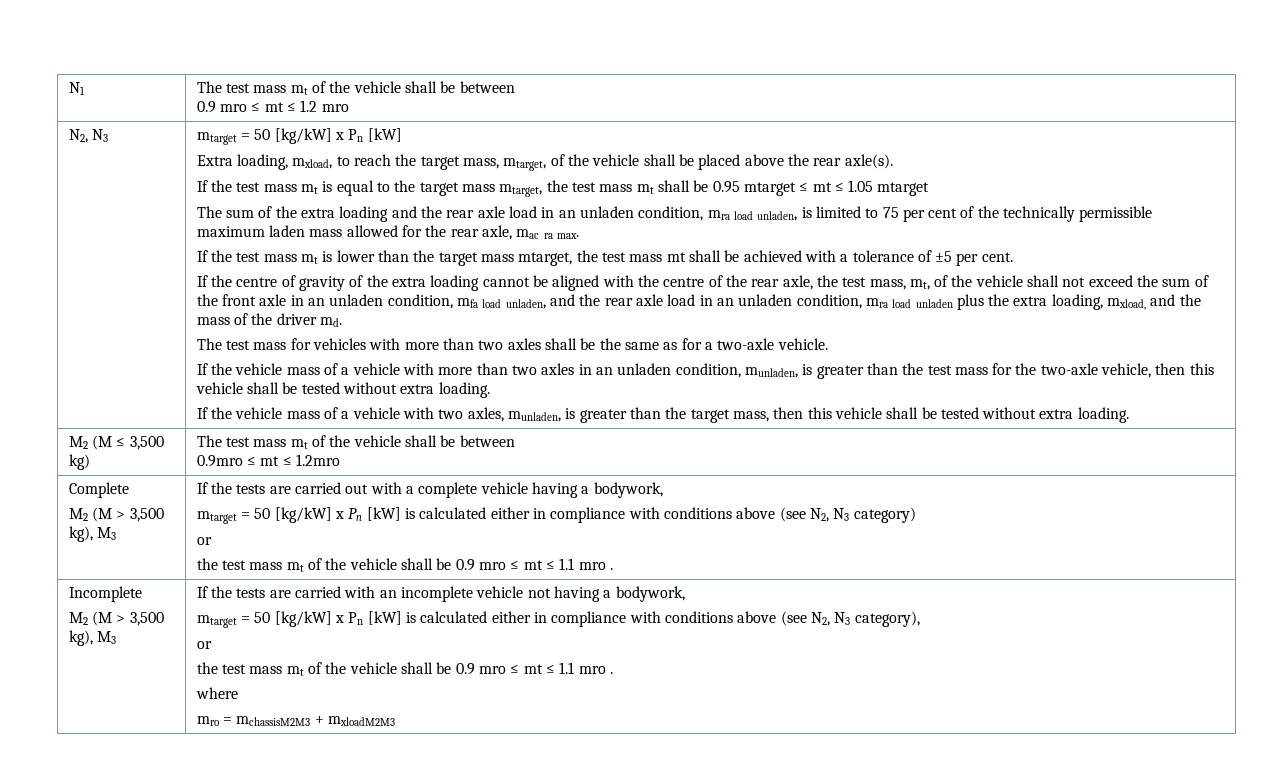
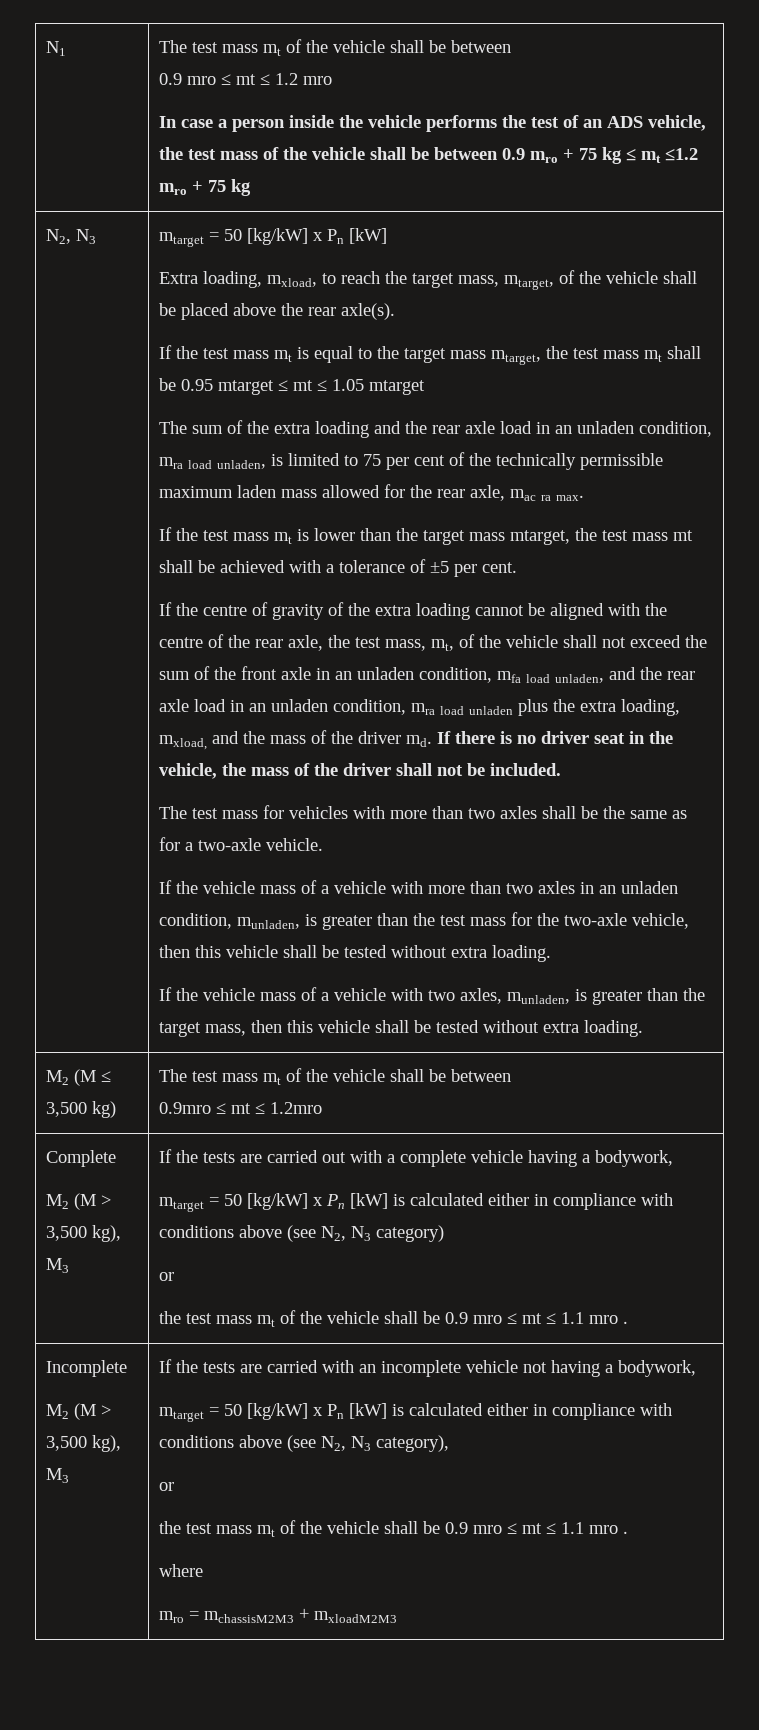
(349, 108) none -> [159,115,707,132] [159,147,699,164] [159,179,252,196] // In case a person inside the vehicle performs the test of an ADS vehicle, the test mass of the vehicle shall be between 0.9 mro + 75 kg ≤ mt ≤1.2 mro + 75 kg
(343, 322) none -> [437,731,674,744] [159,763,562,779] If there is no driver seat in the vehicle, the mass of the driver shall not be included.

